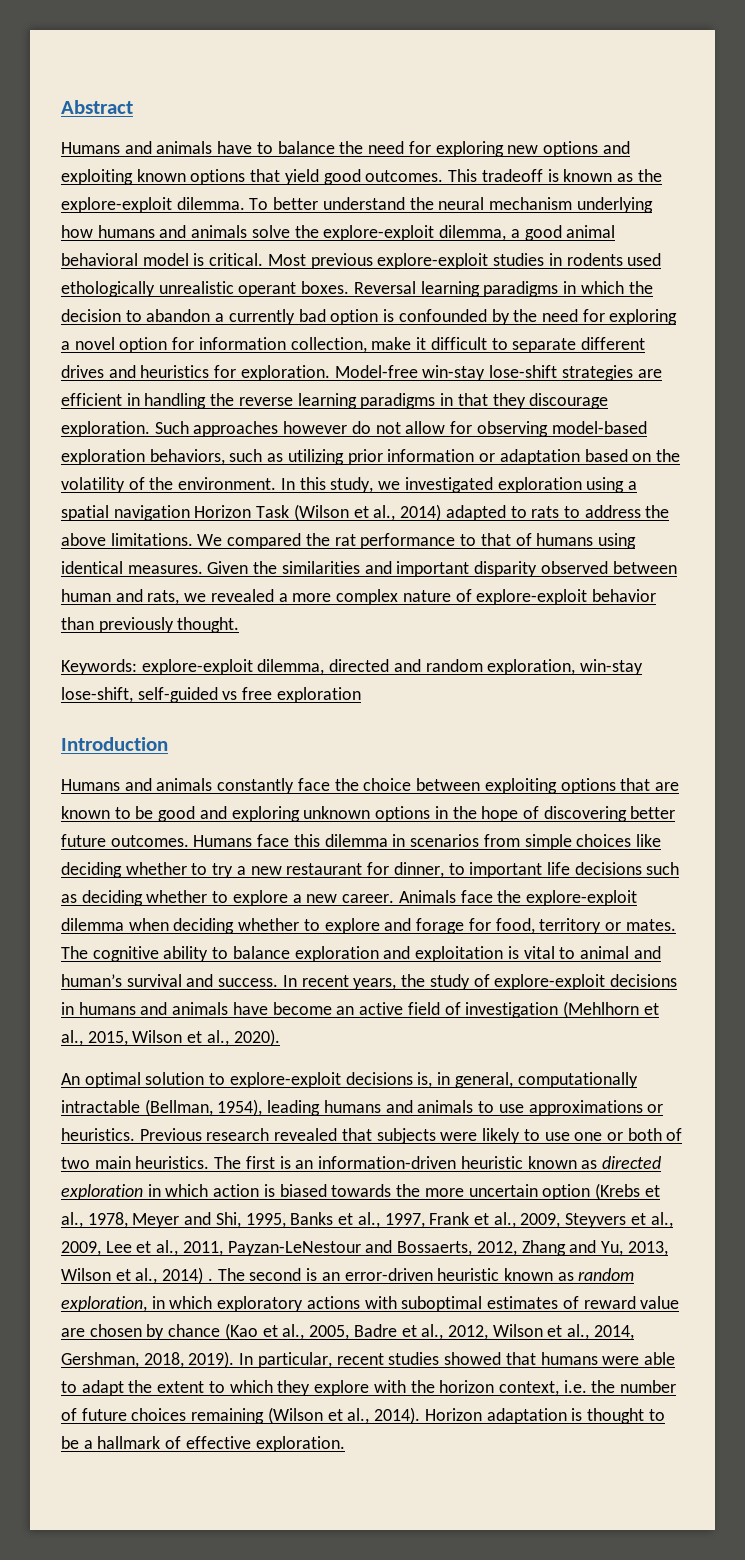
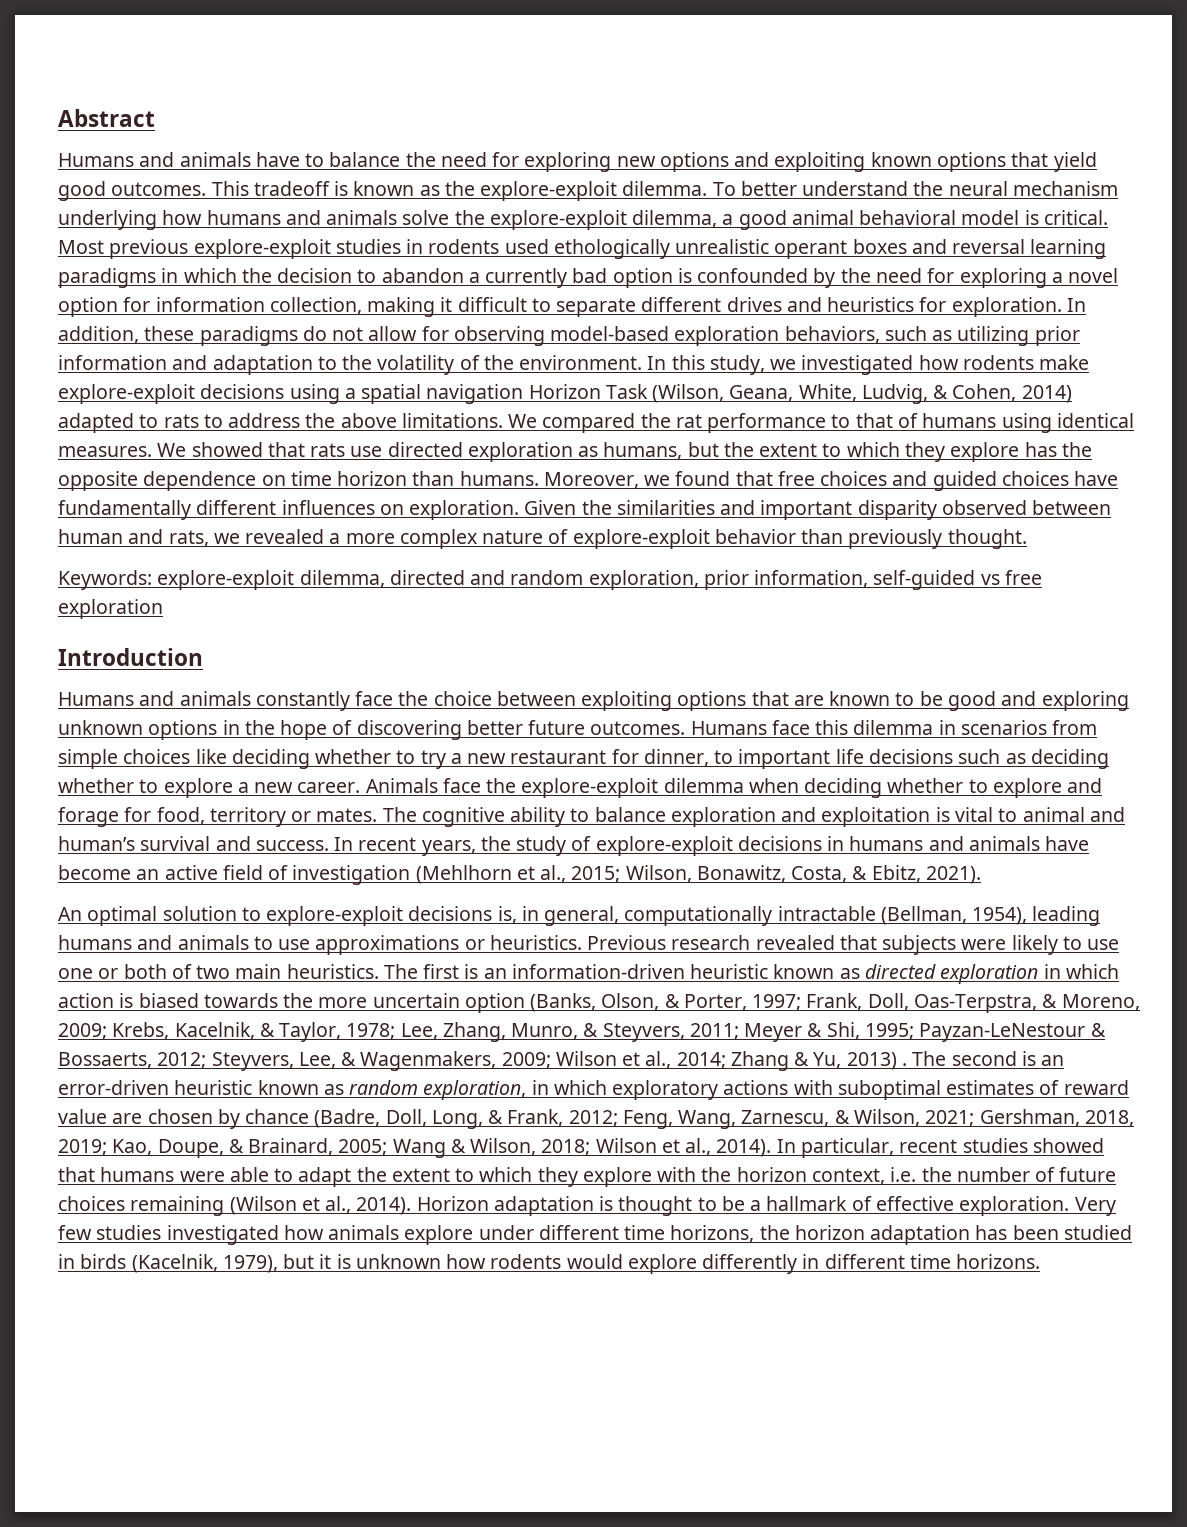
[301,281,416,294] boxes. Reversal -> [852,239,1026,254] boxes and reversal
[371,337,412,350] make -> [367,297,436,317] making
[334,365,662,381] [61,393,609,409] [61,421,348,437] Model-free win-stay lose-shift strategies are efficient in handling the reverse learning paradigms in that they discourage exploration. Such approaches however -> [1066,298,1086,312] [58,326,298,346] In addition, these paradigms
[479,449,652,465] or adaptation based on -> [172,355,337,375] and adaptation to
[497,477,582,493] exploration -> [918,355,1090,370] [58,384,285,404] how rodents make explore-exploit decisions
[293,504,396,521] (Wilson et al., -> [652,384,1017,404] (Wilson, Geana, White, Ludvig, & Cohen,
(203, 569) none -> [157,442,1092,462] [58,471,1119,491] [58,500,520,520] We showed that rats use directed exploration as humans, but the extent to which they explore has the opposite dependence on time horizon than humans. Moreover, we found that free choices and guided choices have fundamentally different influences on exploration.
[580,659,644,675] [61,687,133,703] win-stay lose-shift, -> [703,570,869,590] prior information,
[87,1029,280,1046] 2015, Wilson et al., 2020). -> [571,865,981,884] 2015; Wilson, Bonawitz, Costa, & Ebitz, 2021).
[594,1183,660,1200] [61,1212,673,1228] [61,1240,668,1256] [61,1267,204,1284] (Krebs et al., 1978, Meyer and Shi, 1995, Banks et al., 1997, Frank et al., 2009, Steyvers et al., 2009, Lee et al., 2011, Payzan-LeNestour and Bossaerts, 2012, Zhang and Yu, 2013, Wilson et al., 2014) -> [530,993,1140,1013] [58,1022,1106,1042] [58,1051,897,1071] (Banks, Olson, & Porter, 1997; Frank, Doll, Oas-Terpstra, & Moreno, 2009; Krebs, Kacelnik, & Taylor, 1978; Lee, Zhang, Munro, & Steyvers, 2011; Meyer & Shi, 1995; Payzan-LeNestour & Bossaerts, 2012; Steyvers, Lee, & Wagenmakers, 2009; Wilson et al., 2014; Zhang & Yu, 2013)
[224,1323,634,1340] [61,1351,235,1368] (Kao et al., 2005, Badre et al., 2012, Wilson et al., 2014, Gershman, 2018, 2019). -> [314,1109,1134,1129] [58,1138,772,1158] (Badre, Doll, Long, & Frank, 2012; Feng, Wang, Zarnescu, & Wilson, 2021; Gershman, 2018, 2019; Kao, Doupe, & Brainard, 2005; Wang & Wilson, 2018; Wilson et al., 2014).
(345, 1444) none -> [1074,1197,1116,1216] [58,1225,1132,1245] [58,1254,1041,1274] Very few studies investigated how animals explore under different time horizons, the horizon adaptation has been studied in birds (Kacelnik, 1979), but it is unknown how rodents would explore differently in different time horizons.

